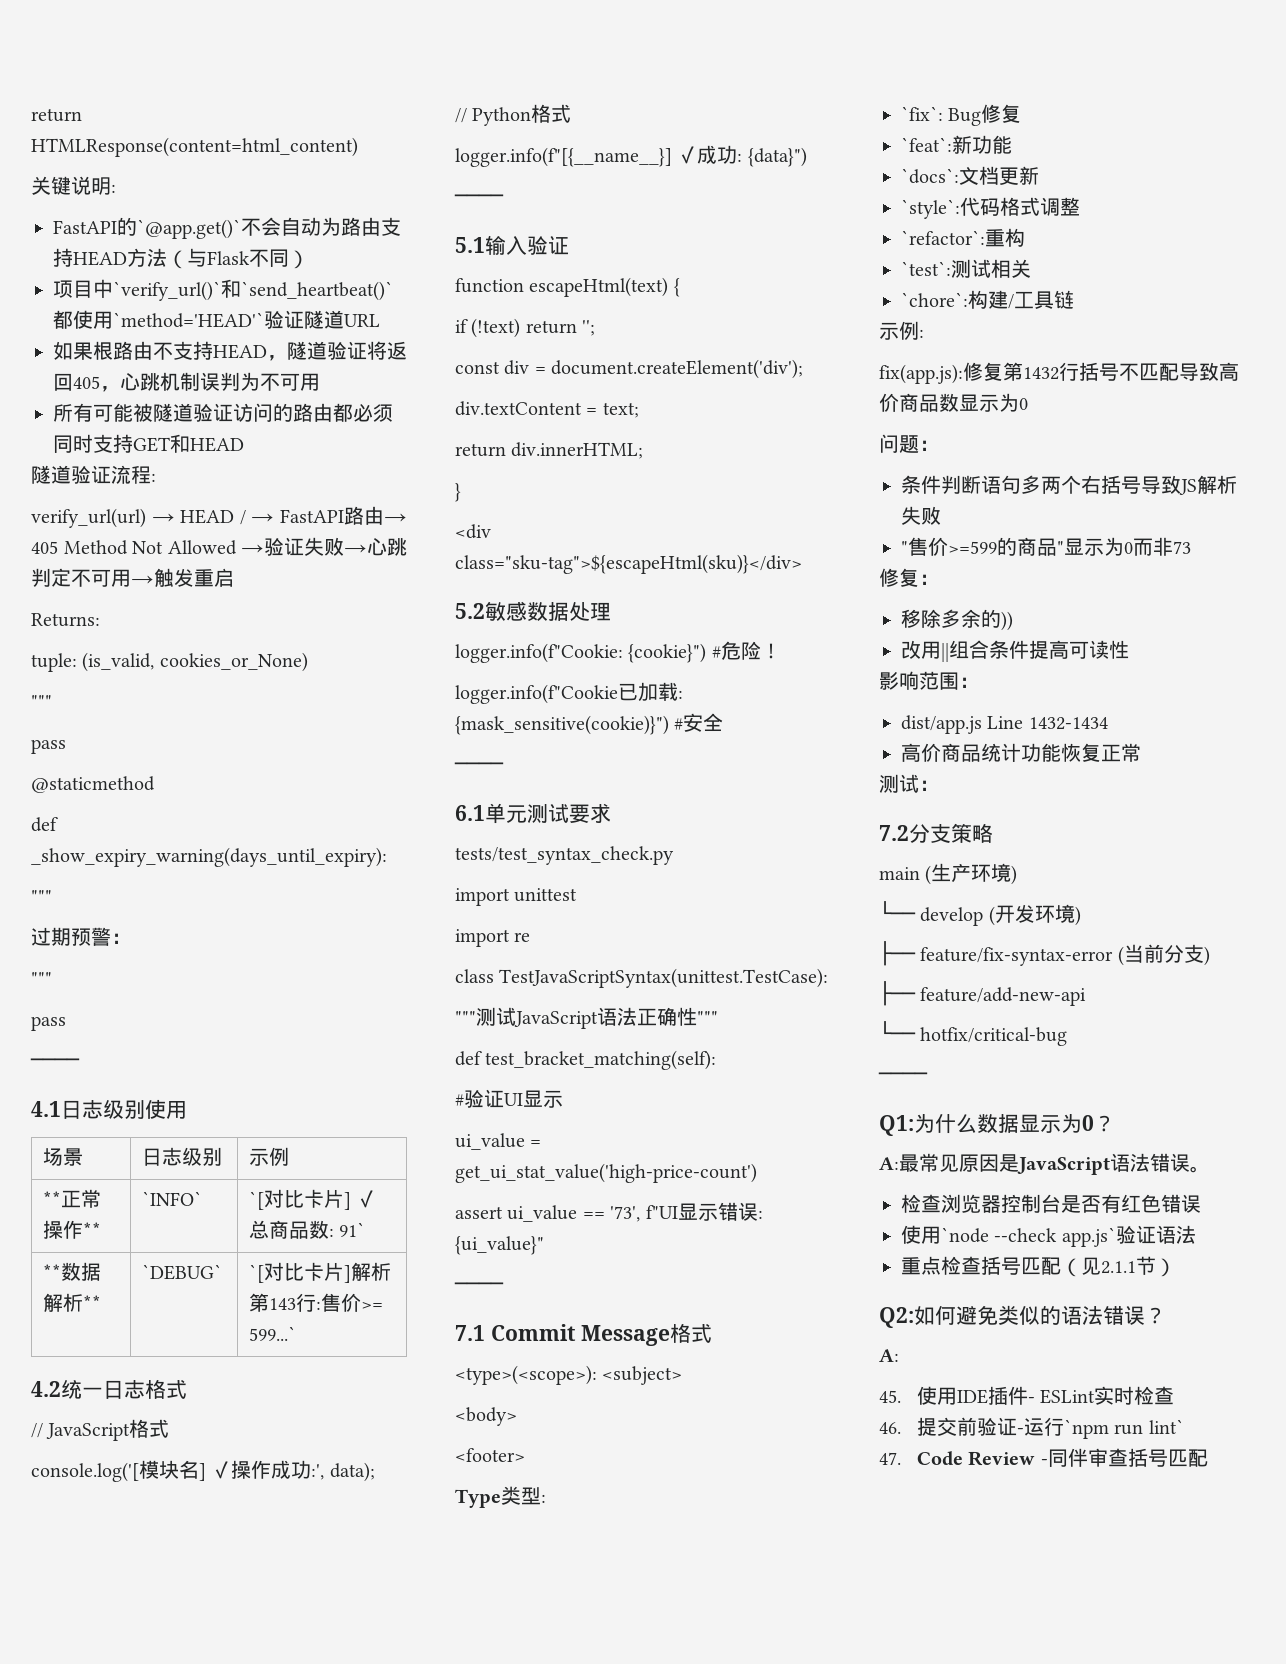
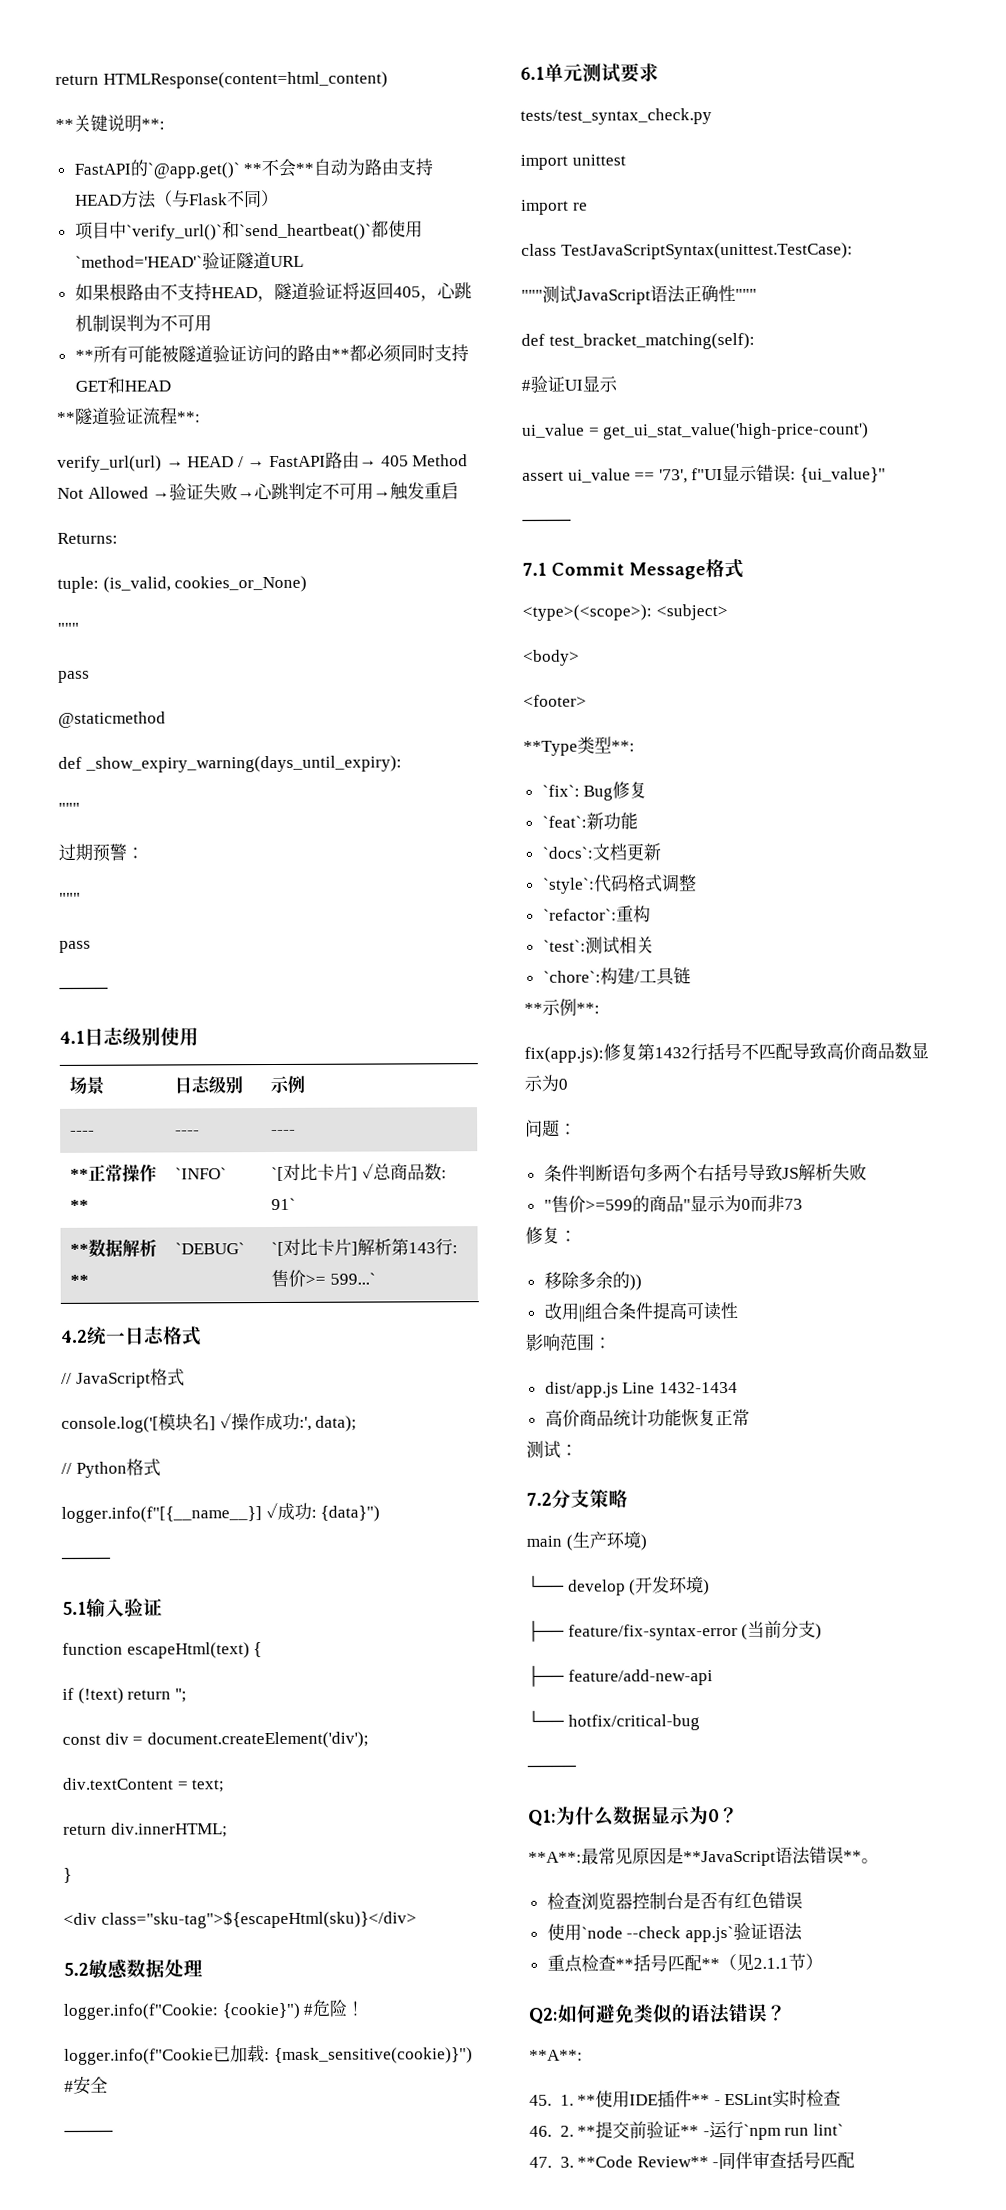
(358, 147) none -> [55,118,74,130] **
[111,184,116,193] : -> [141,118,165,130] **:
[241,217,281,236] 不会 -> [243,158,315,177] **不会**
(320, 382) none -> [74,349,94,361] **
(333, 412) none -> [330,348,350,360] **
(244, 444) none -> [56,411,76,423] **
[151,473,156,482] : -> [176,411,201,423] **:
(289, 1156) none -> [69,1130,95,1136] [174,1130,200,1136] [270,1129,296,1136] // ---- | ---- | ----
[455,1486,546,1508] Type类型: -> [523,736,635,756] **Type类型**:
[879,321,924,340] 示例: -> [524,998,600,1016] **示例**:
[879,1157,899,1170] A: -> [528,1851,582,1863] **A**:
[1017,1153,1190,1175] JavaScript语法错误 -> [683,1846,862,1867] **JavaScript语法错误**
[981,1256,1061,1275] 括号匹配 -> [614,1954,720,1972] **括号匹配**
[879,1349,899,1362] A: -> [529,2049,583,2061] **A**:
(901, 1396) none -> [559,2094,597,2106] 1. **
(1028, 1395) none -> [691,2094,711,2106] **
(901, 1428) none -> [559,2125,597,2137] 2. **
(1017, 1426) none -> [680,2125,700,2137] **
[916,1451,1036,1466] Code Review -> [559,2155,709,2168] 3. **Code Review**

